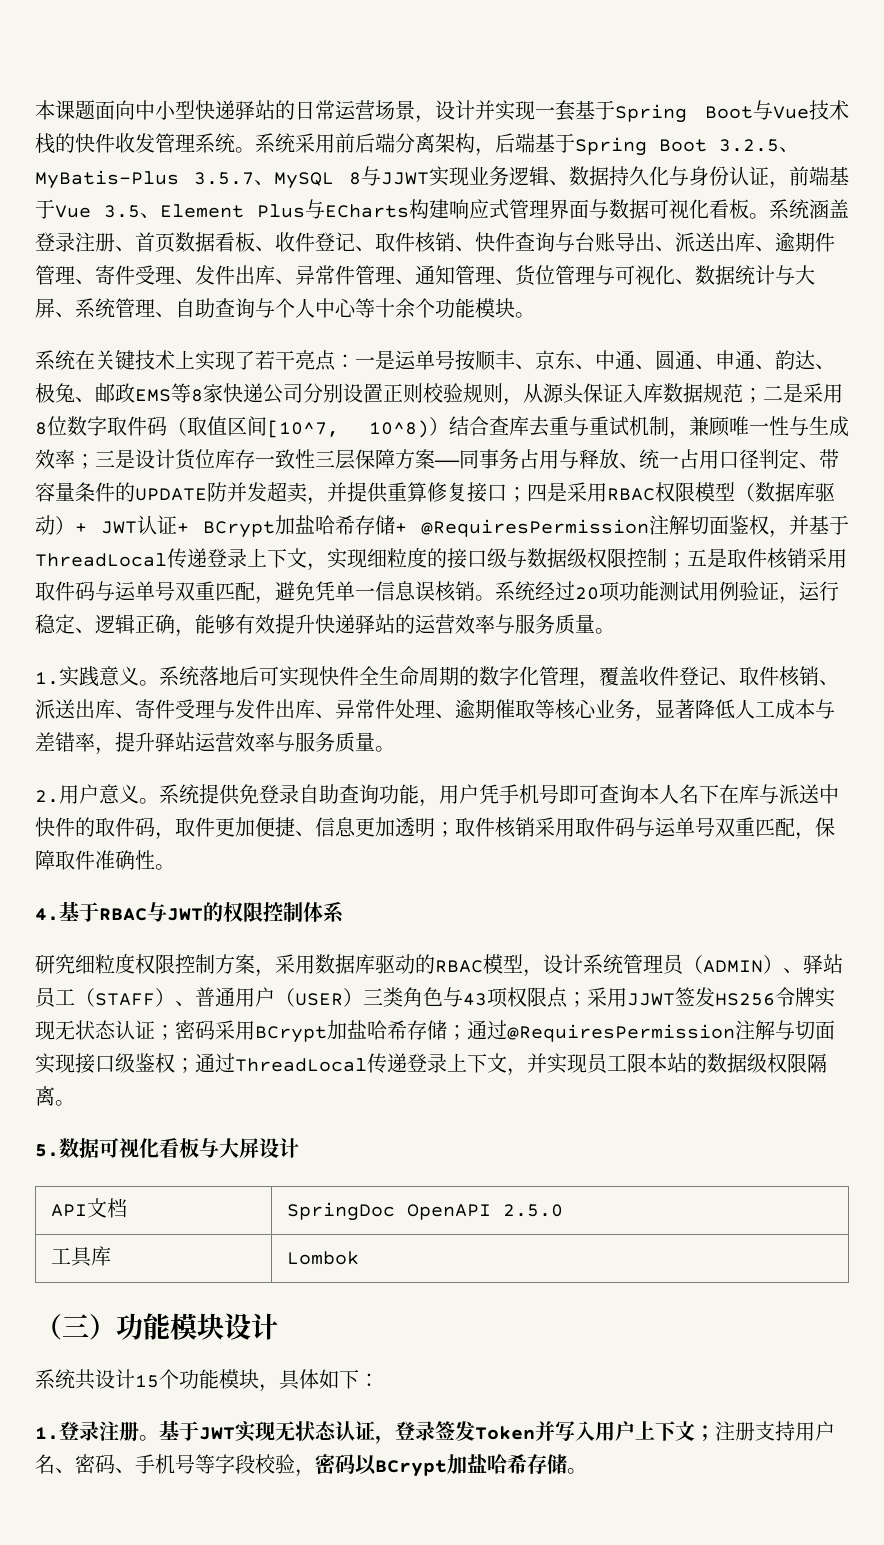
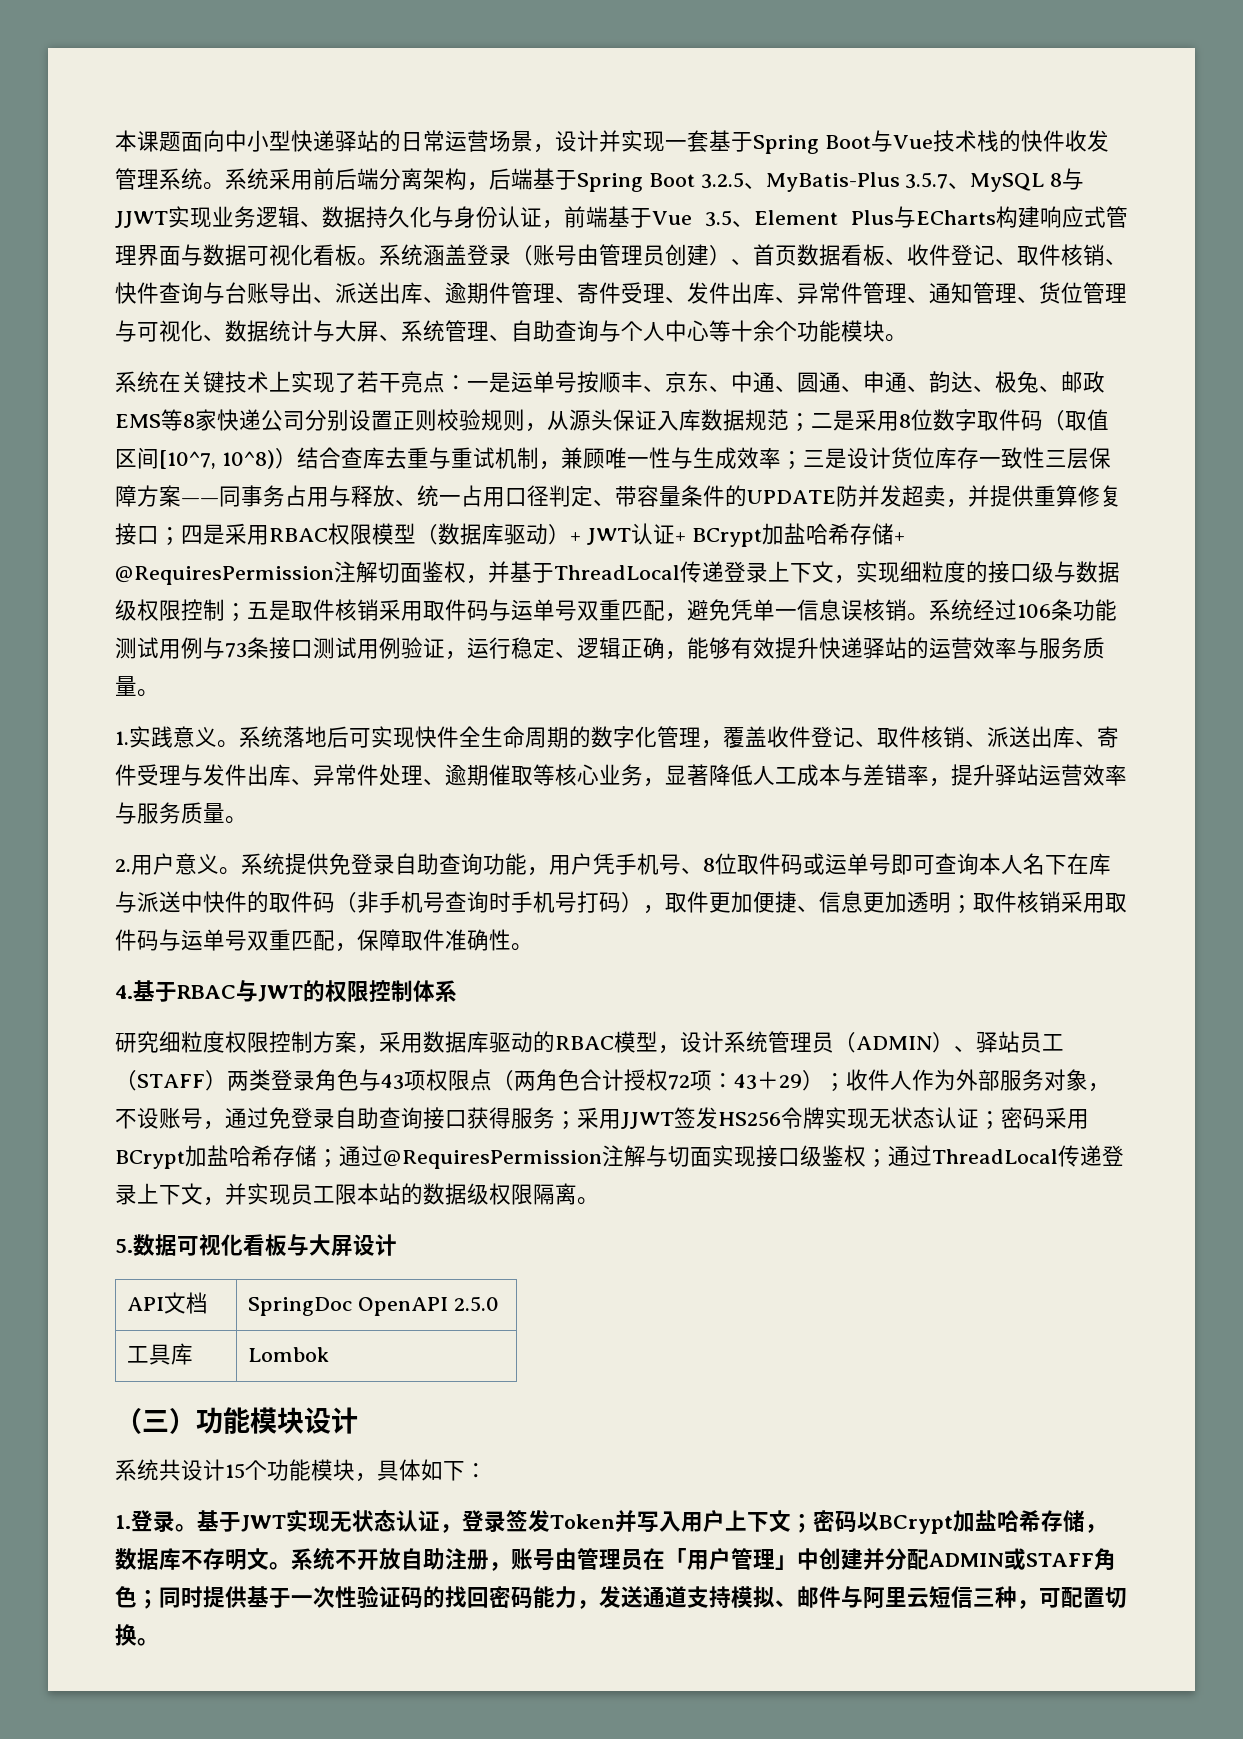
[75,232,115,252] 注册 -> [511,244,731,266] （账号由管理员创建）
[575,581,620,602] 20项 -> [1017,599,1073,621] 106条
(739, 591) none -> [203,637,401,659] 与73条接口测试用例
(559, 794) none -> [681,853,891,875] 、8位取件码或运单号
(155, 827) none -> [335,891,643,913] （非手机号查询时手机号打码）
[175,987,403,1007] 、普通用户（USER）三类 -> [226,1069,315,1091] 两类登录
(568, 997) none -> [491,1069,1110,1092] [115,1107,555,1130] （两角色合计授权72项：43＋29）；收件人作为外部服务对象，不设账号，通过免登录自助查询接口获得服务
[99,1421,139,1441] 注册 -> (175, 1522) none
[715,1421,835,1441] [35,1454,315,1477] 注册支持用户名、密码、手机号等字段校验， -> (813, 1523) none
(567, 1464) none -> [1084,1524,1107,1533] [115,1547,1116,1571] [115,1585,1127,1609] [115,1624,137,1646] ，数据库不存明文。系统不开放自助注册，账号由管理员在「用户管理」中创建并分配ADMIN或STAFF角色；同时提供基于一次性验证码的找回密码能力，发送通道支持模拟、邮件与阿里云短信三种，可配置切换

